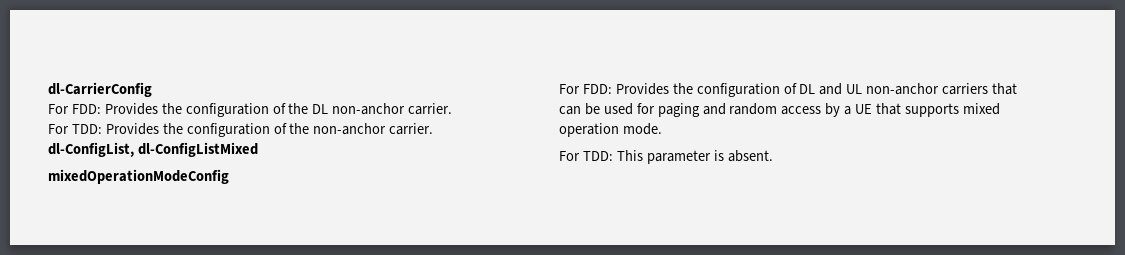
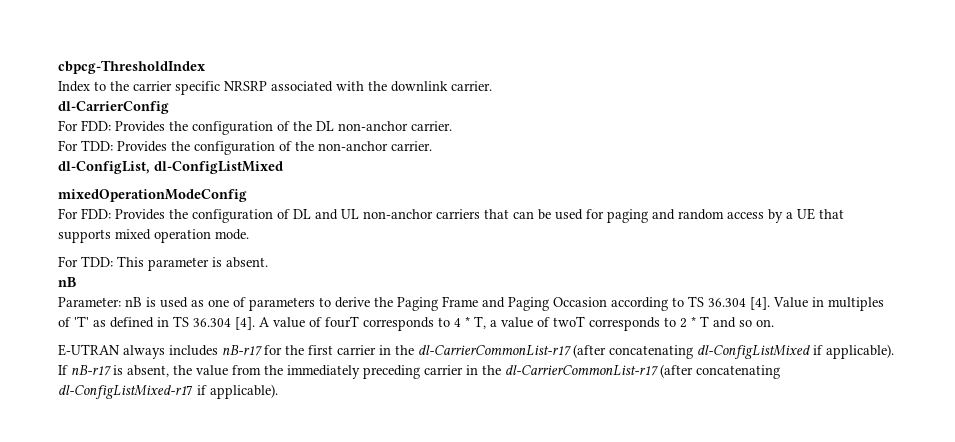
(48, 89) none -> [58,60,205,74] [58,81,492,95] cbpcg-ThresholdIndex // Index to the carrier specific NRSRP associated with the downlink carrier. //
(773, 156) none -> [58,277,76,287] [58,296,884,311] [58,316,774,331] [58,344,894,359] [58,364,780,379] [58,384,278,399] // nB // Parameter: nB is used as one of parameters to derive the Paging Frame and Paging Occasion according to TS 36.304 [4]. Value in multiples of 'T' as defined in TS 36.304 [4]. A value of fourT corresponds to 4 * T, a value of twoT corresponds to 2 * T and so on. // E-UTRAN always includes nB-r17 for the first carrier in the dl-CarrierCommonList-r17 (after concatenating dl-ConfigListMixed if applicable). If nB-r17 is absent, the value from the immediately preceding carrier in the dl-CarrierCommonList-r17 (after concatenating dl-ConfigListMixed-r17 if applicable).

